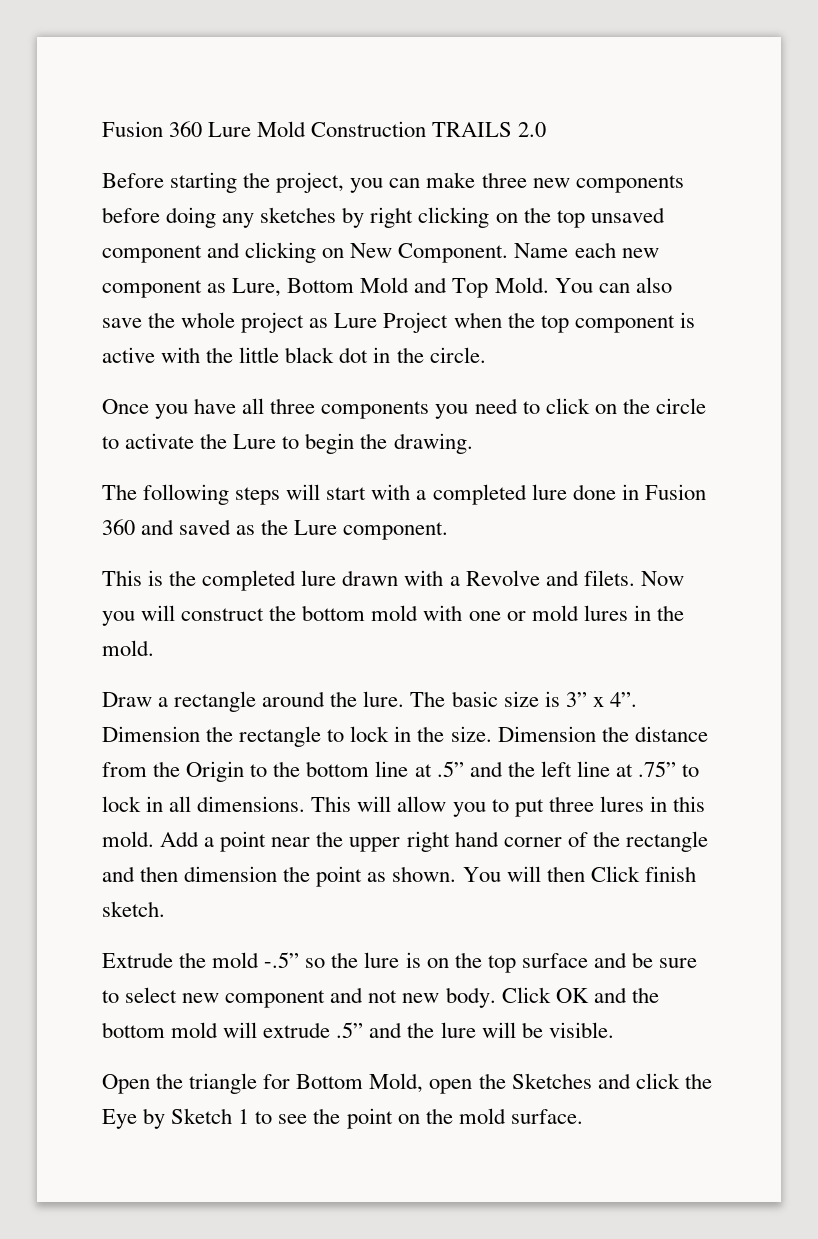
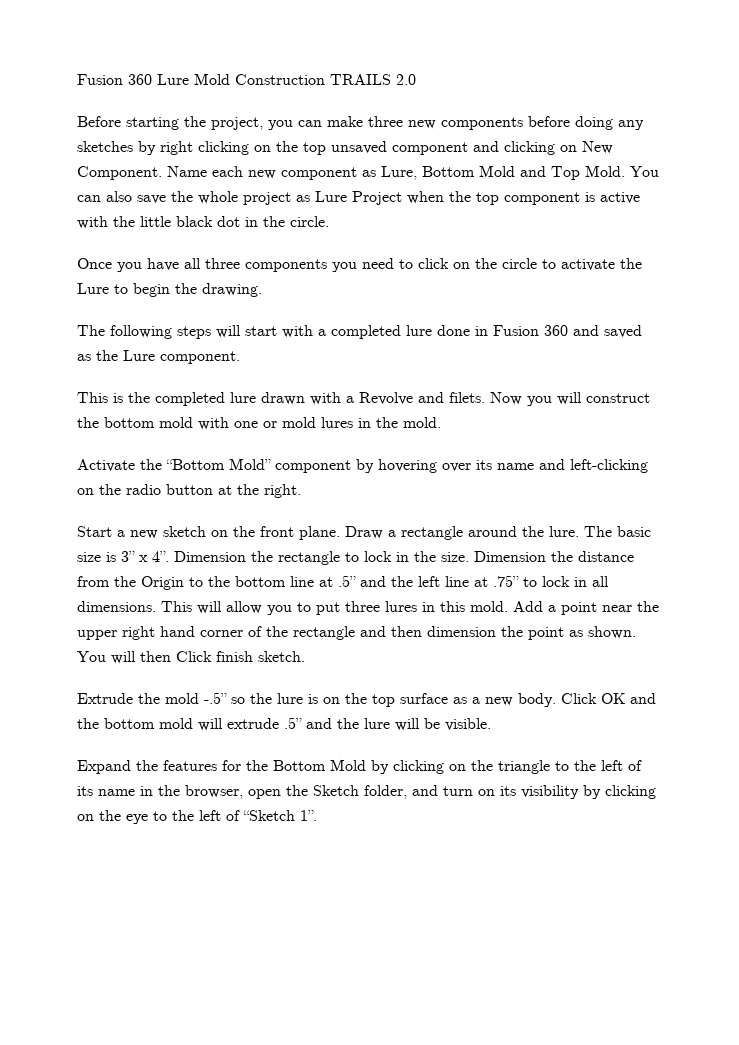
(154, 648) none -> [77,458,648,473] [77,484,301,498] [77,526,340,540] Activate the “Bottom Mold” component by hovering over its name and left-clicking on the radio button at the right. // Start a new sketch on the front plane.
[593,952,698,968] [102,987,398,1008] and be sure to select new component and not -> [453,697,480,704] as a
[102,1073,712,1094] [102,1108,583,1129] Open the triangle for Bottom Mold, open the Sketches and click the Eye by Sketch 1 to see the point on the mold surface. -> [77,759,642,774] [77,785,656,799] [77,810,317,824] Expand the features for the Bottom Mold by clicking on the triangle to the left of its name in the browser, open the Sketch folder, and turn on its visibility by clicking on the eye to the left of “Sketch 1”.

